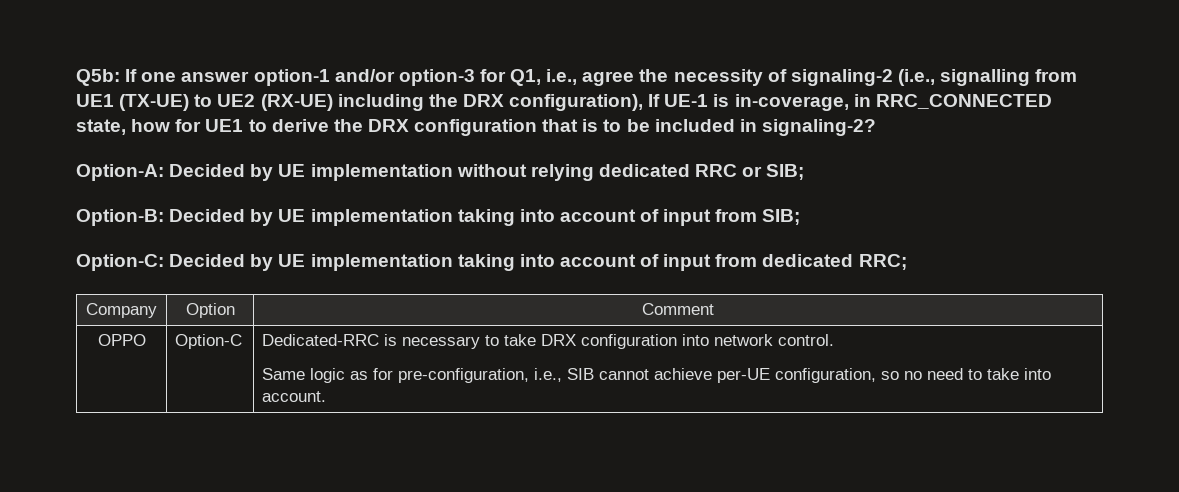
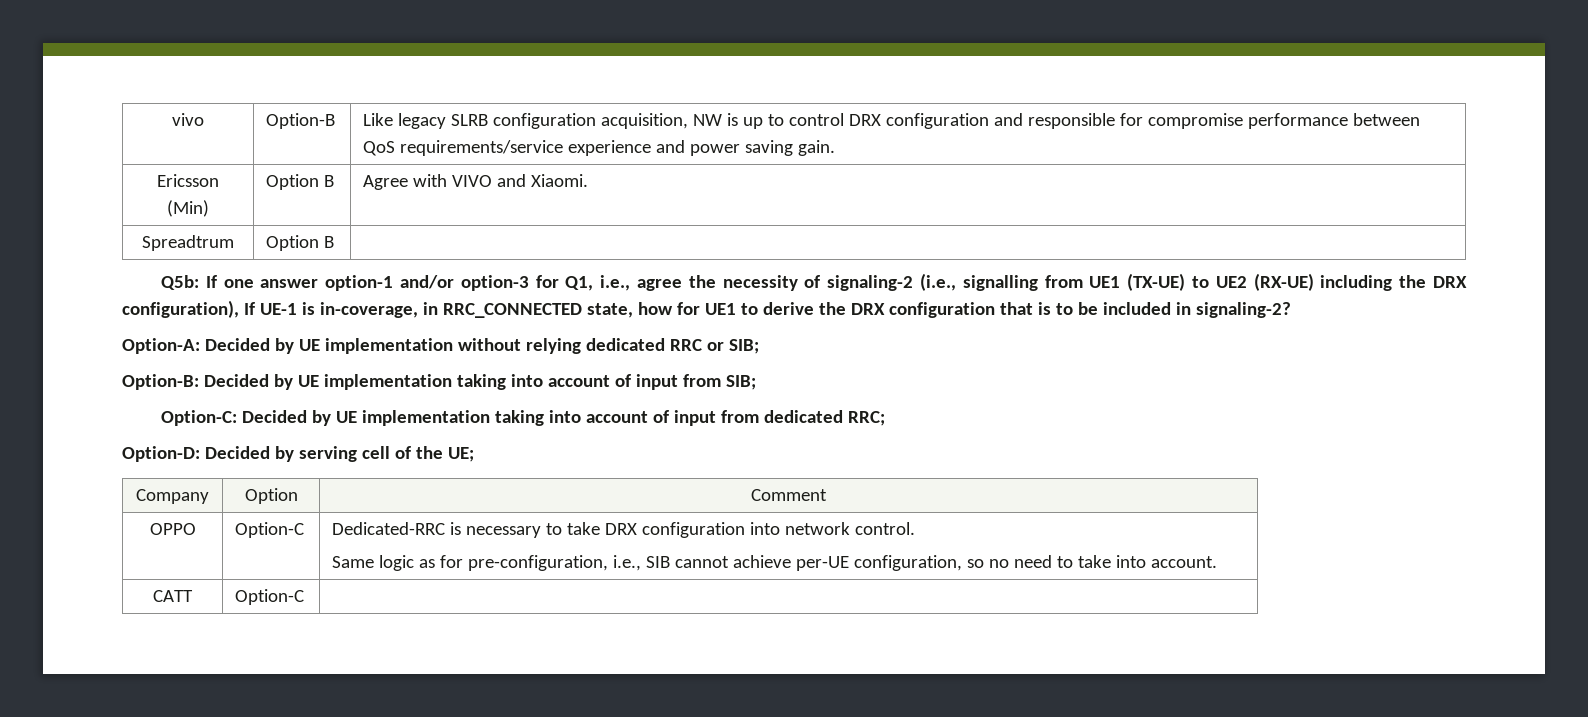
(76, 77) none -> [172,113,204,126] [266,113,336,129] [363,113,1421,129] [363,140,836,156] [157,174,219,187] [167,200,209,217] [266,174,335,190] [363,174,589,190] [142,235,234,251] [266,235,335,251] vivo | Option-B | Like legacy SLRB configuration acquisition, NW is up to control DRX configuration and responsible for compromise performance between QoS requirements/service experience and power saving gain. // Ericsson (Min) | Option B | Agree with VIVO and Xiaomi. // Spreadtrum | Option B | //
(907, 262) none -> [122,446,474,462] // Option-D: Decided by serving cell of the UE;
(327, 396) none -> [153,590,193,602] [235,589,305,605] // CATT | Option-C |

